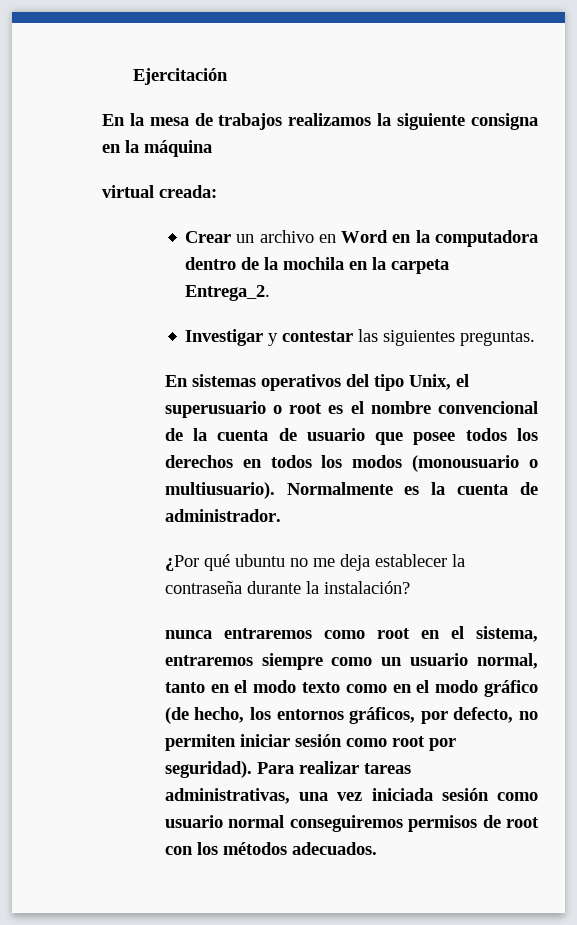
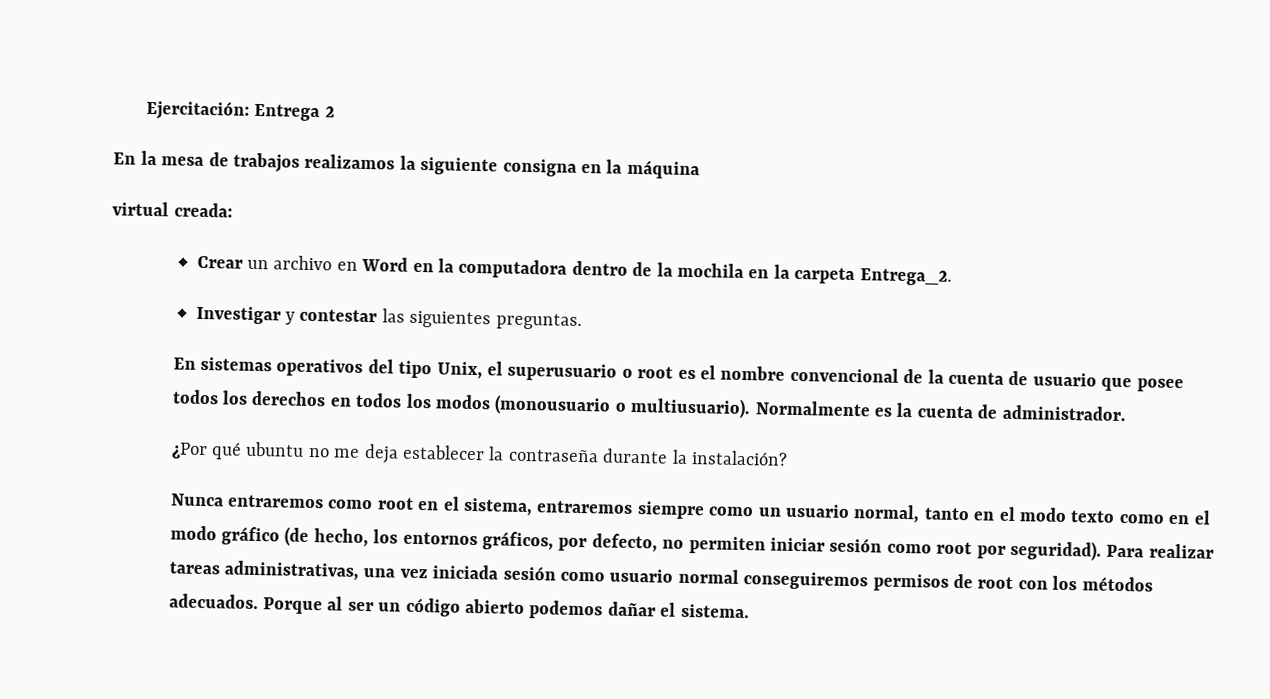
[133,68,229,85] Ejercitación -> [145,99,335,122] Ejercitación: Entrega 2
[164,630,212,639] nunca -> [170,493,224,507] Nunca
(377, 848) none -> [263,596,750,620] Porque al ser un código abierto podemos dañar el sistema.

